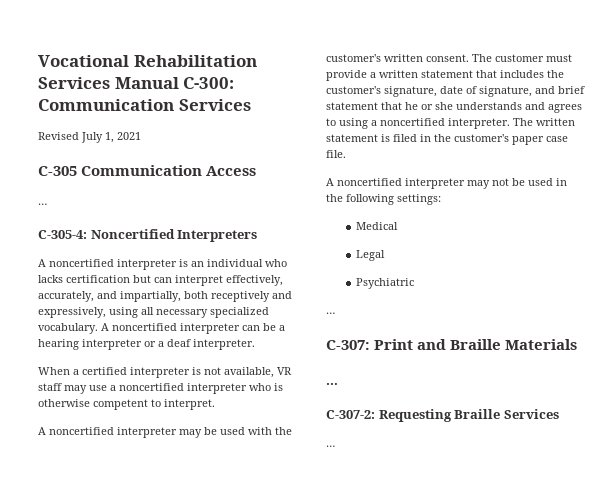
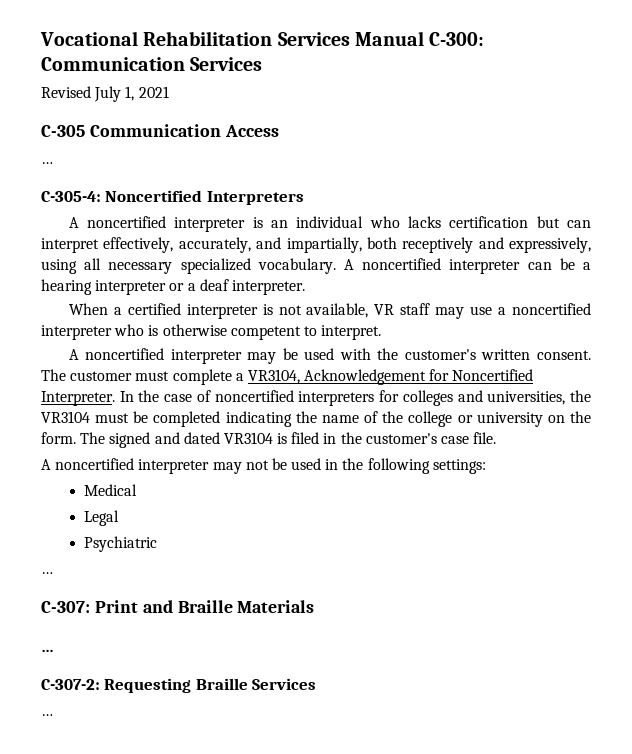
[326,70,564,81] [326,86,585,97] [326,102,582,113] [326,118,575,129] [326,134,378,142] provide a written statement that includes the customer's signature, date of signature, and brief statement that he or she understands and agrees to using a noncertified interpreter. The written statement -> [172,369,534,385] [41,390,591,406] [41,411,591,427] [41,432,273,448] complete a VR3104, Acknowledgement for Noncertified Interpreter. In the case of noncertified interpreters for colleges and universities, the VR3104 must be completed indicating the name of the college or university on the form. The signed and dated VR3104
[512,136,544,145] paper -> (437, 438) none

